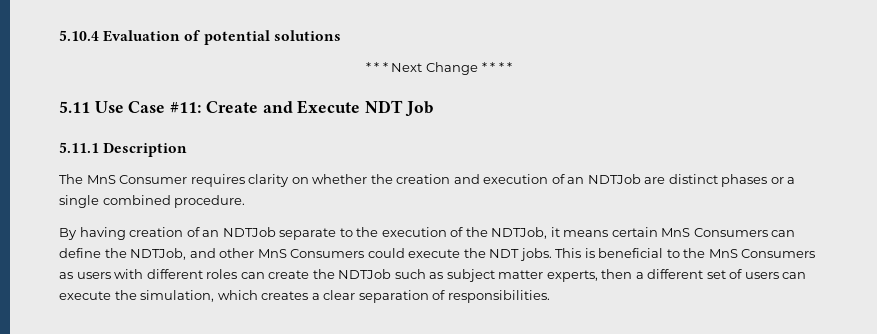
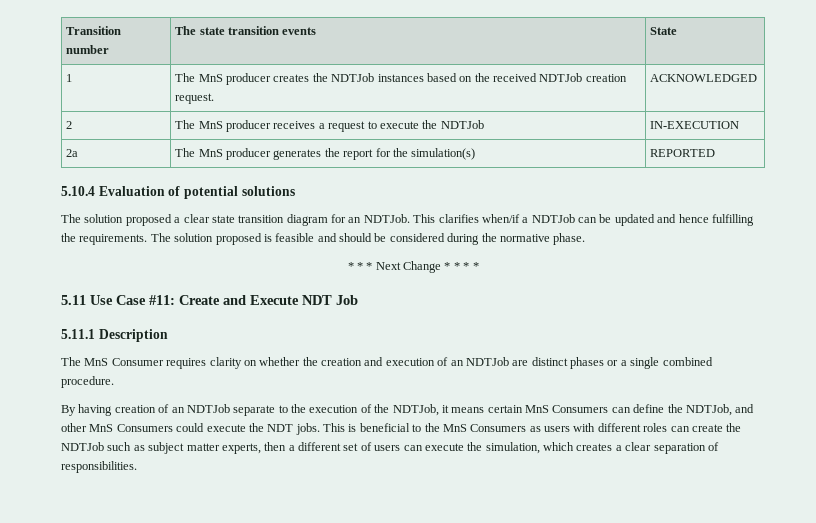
(59, 35) none -> [66,26,122,35] [66,45,110,54] [175,26,317,35] [650,27,678,35] [66,74,73,82] [175,73,627,85] [175,93,215,104] [650,74,758,82] [66,121,73,129] [175,120,484,132] [650,121,740,129] [66,149,79,157] [175,148,476,160] [650,149,716,157] Transition number | The state transition events | State // 1 | The MnS producer creates the NDTJob instances based on the received NDTJob creation request. | ACKNOWLEDGED // 2 | The MnS producer receives a request to execute the NDTJob | IN-EXECUTION // 2a | The MnS producer generates the report for the simulation(s) | REPORTED //
(341, 35) none -> [61,214,754,226] [61,233,586,245] // The solution proposed a clear state transition diagram for an NDTJob. This clarifies when/if a NDTJob can be updated and hence fulfilling the requirements. The solution proposed is feasible and should be considered during the normative phase.

